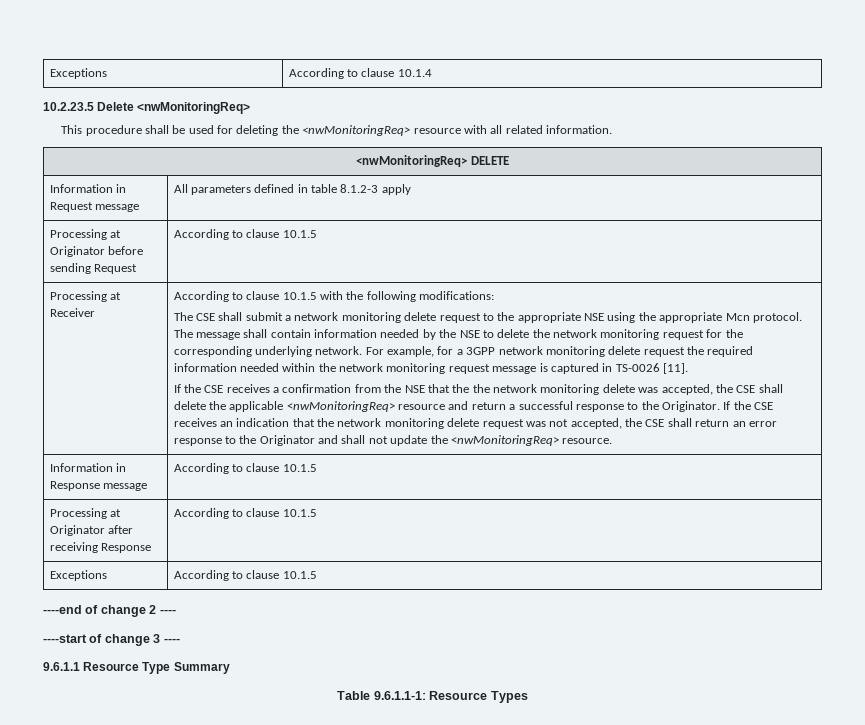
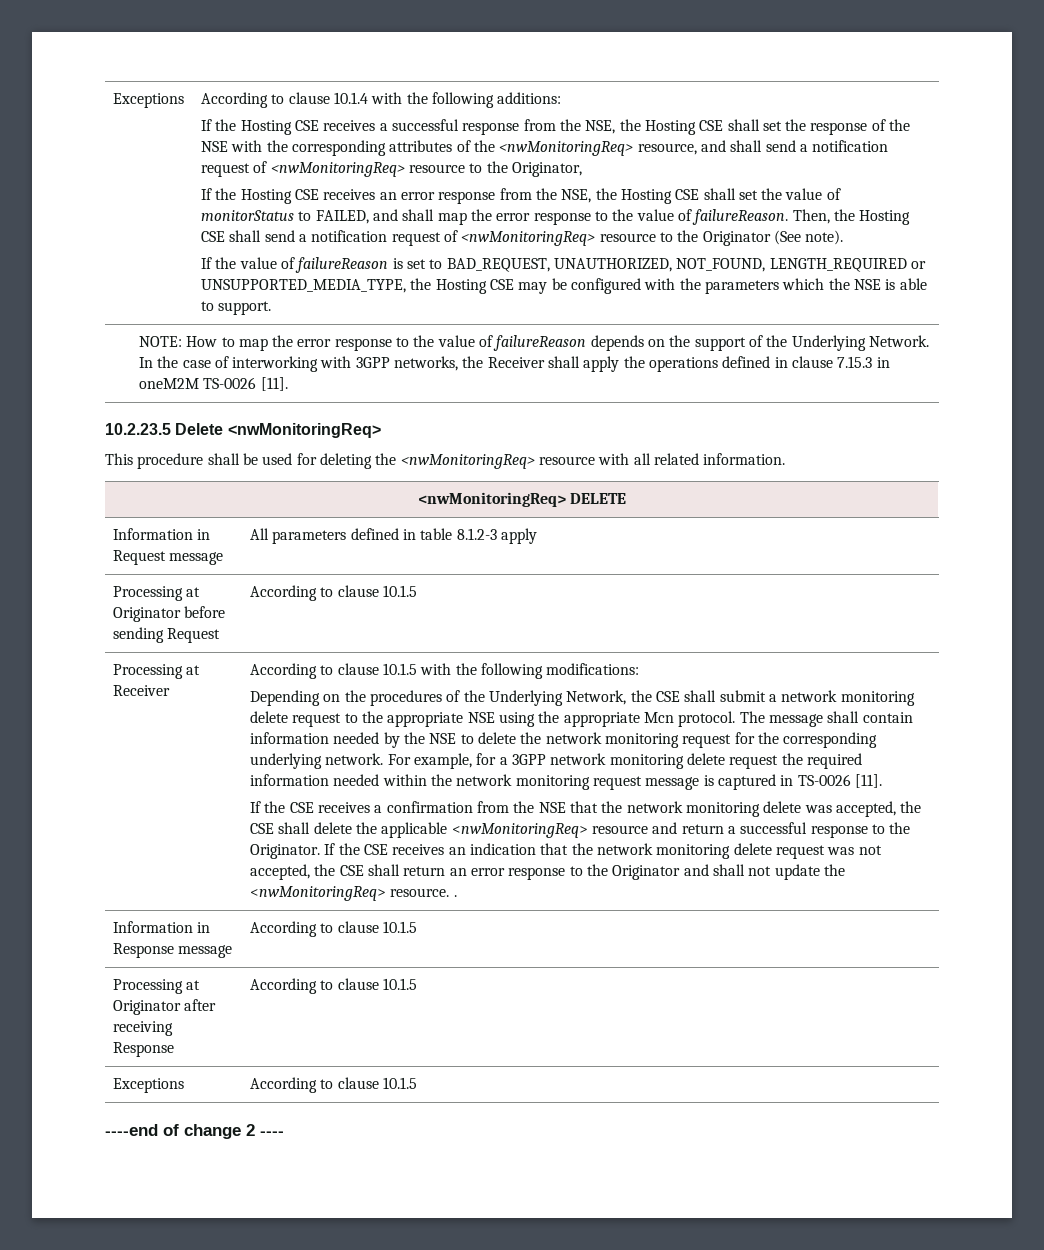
(432, 73) none -> [371,92,562,108] [201,119,911,135] [201,140,889,156] [201,161,582,177] [201,188,841,204] [201,209,911,225] [201,230,844,246] [201,257,926,273] [201,278,927,294] [201,301,272,315] [138,335,929,351] [138,356,890,372] [138,377,288,391] with the following additions: // If the Hosting CSE receives a successful response from the NSE, the Hosting CSE shall set the response of the NSE with the corresponding attributes of the <nwMonitoringReq> resource, and shall send a notification request of <nwMonitoringReq> resource to the Originator, // If the Hosting CSE receives an error response from the NSE, the Hosting CSE shall set the value of monitorStatus to FAILED, and shall map the error response to the value of failureReason. Then, the Hosting CSE shall send a notification request of <nwMonitoringReq> resource to the Originator (See note). // If the value of failureReason is set to BAD_REQUEST, UNAUTHORIZED, NOT_FOUND, LENGTH_REQUIRED or UNSUPPORTED_MEDIA_TYPE, the Hosting CSE may be configured with the parameters which the NSE is able to support. // NOTE: How to map the error response to the value of failureReason depends on the support of the Underlying Network. In the case of interworking with 3GPP networks, the Receiver shall apply the operations defined in clause 7.15.3 in oneM2M TS-0026 [11].
[173,312,193,321] The -> [250,690,652,706] Depending on the procedures of the Underlying Network, the
[472,384,490,393] the -> (623, 807) none
(613, 441) none -> [453,895,457,897] .
[43,634,180,646] [43,662,230,674] [337,691,528,703] // ----start of change 3 ---- // 9.6.1.1 Resource Type Summary // Table 9.6.1.1-1: Resource Types -> (284, 1133) none

